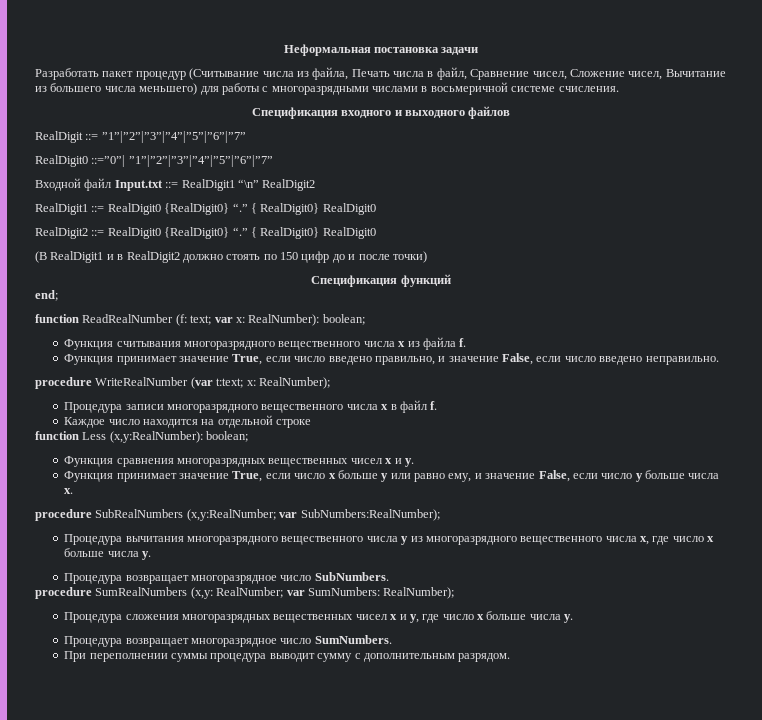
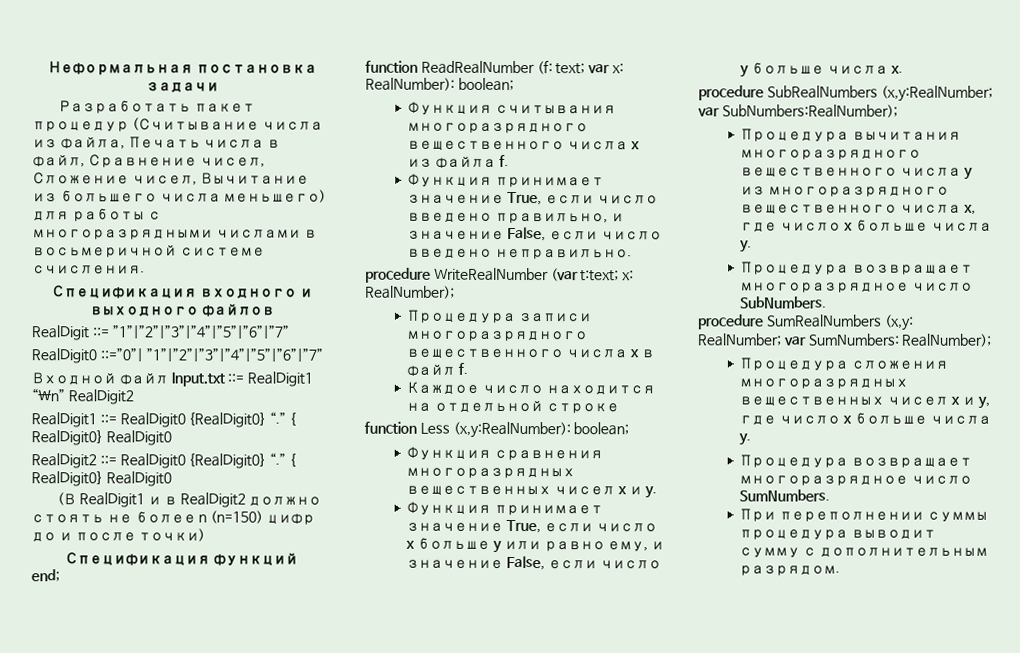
[263,252,298,260] по 150 -> [106,510,264,524] не более n (n=150)

